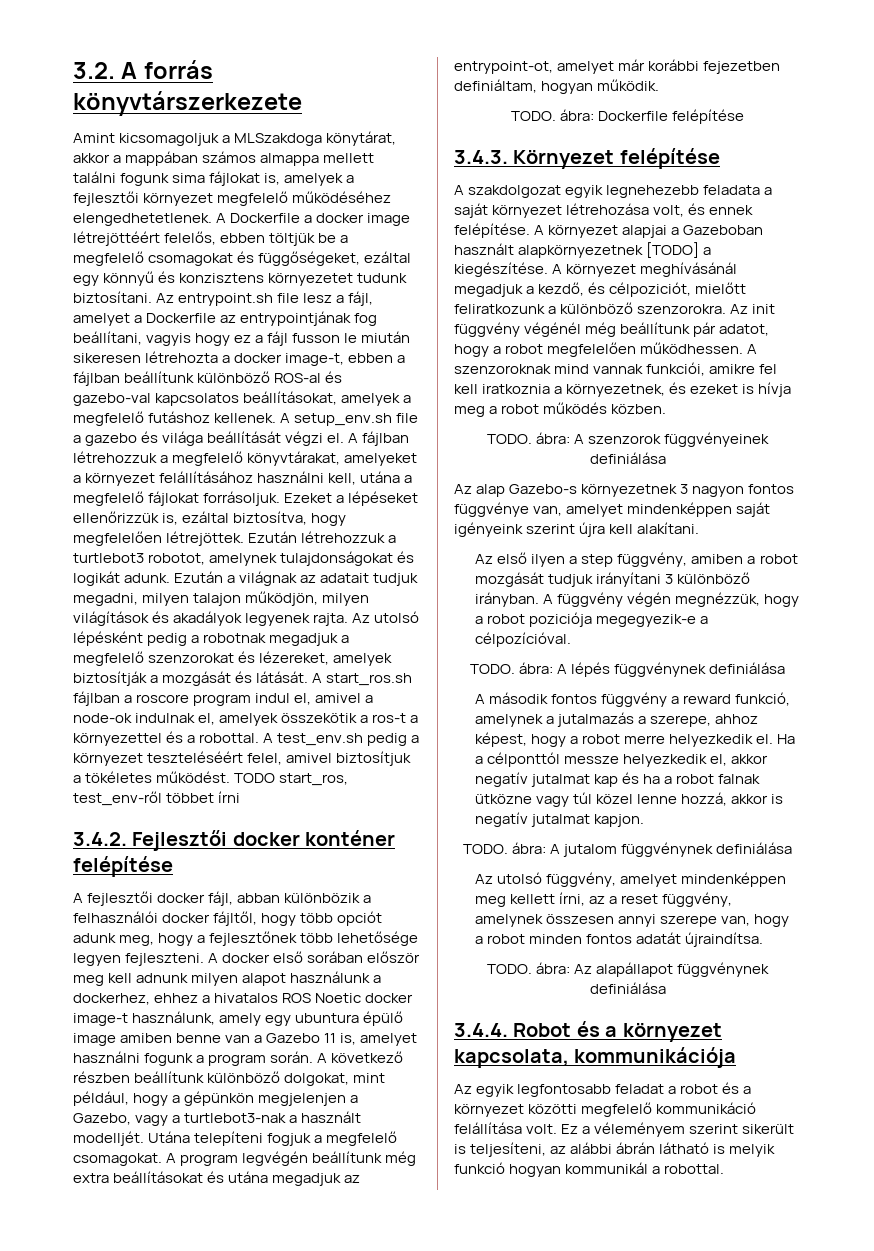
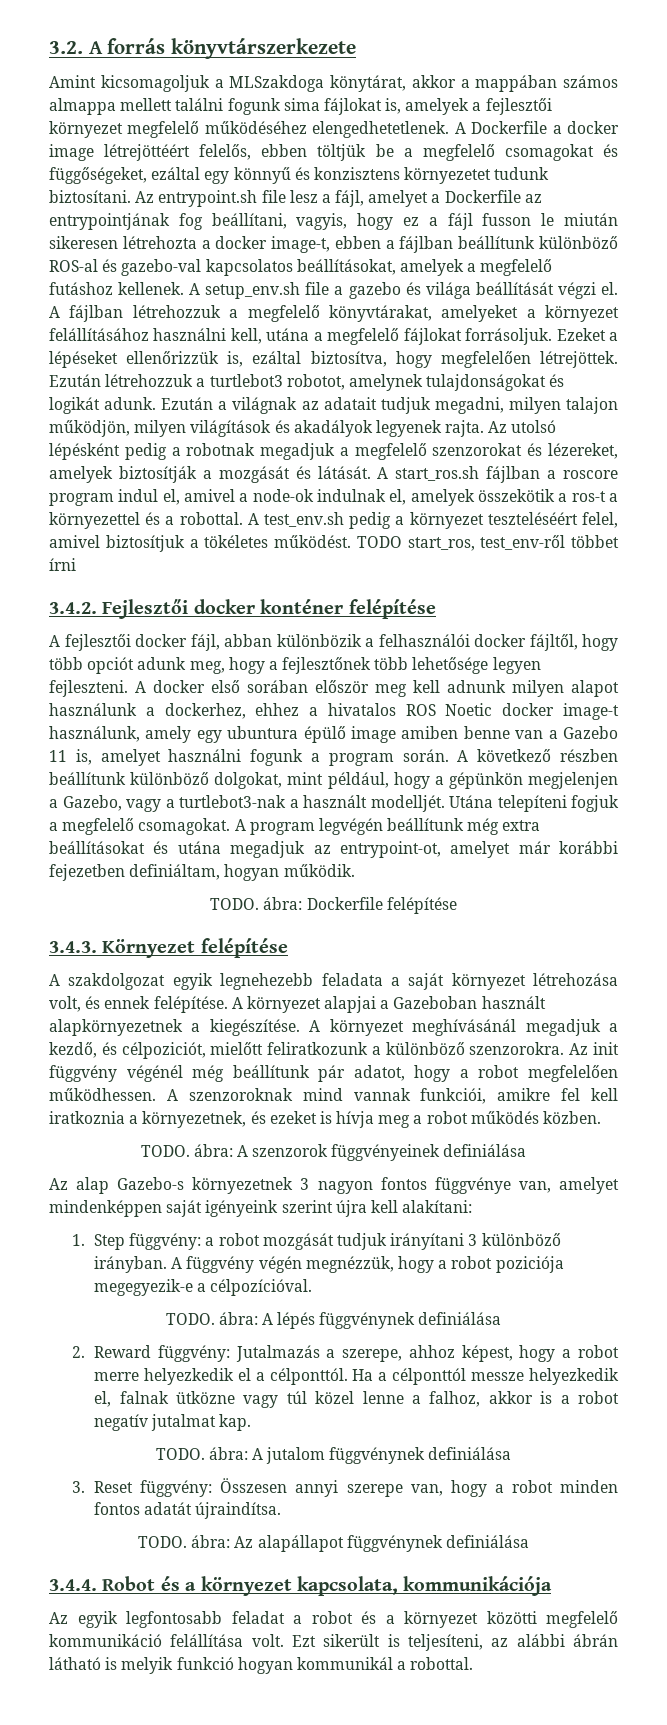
[146,333,192,346] vagyis -> [296,213,348,230] vagyis,
[646,242,700,258] [TODO] -> (183, 1027) none
[637,522,700,534] [475,552,744,567] alakítani. // Az első ilyen a step függvény, amiben -> [402,1200,473,1213] [71,1233,202,1250] alakítani: // 1. Step függvény:
[475,692,791,707] [475,712,635,727] A második fontos függvény a reward funkció, amelynek a jutalmazás -> [71,1345,320,1362] 2. Reward függvény: Jutalmazás
[756,734,774,744] el. -> [237,1368,348,1385] el a célponttól.
[731,754,769,764] [475,772,715,787] akkor negatív jutalmat kap és ha a robot -> (112, 1399) none
[681,792,784,806] [475,812,645,827] hozzá, akkor is negatív jutalmat kapjon. -> [411,1391,619,1407] [94,1414,252,1431] a falhoz, akkor is a robot negatív jutalmat kap.
[475,872,787,887] [475,892,733,907] [475,914,615,927] Az utolsó függvény, amelyet mindenképpen meg kellett írni, az a reset függvény, amelynek összesen -> [71,1478,288,1497] 3. Reset függvény: Összesen
[561,1122,739,1137] Ez a véleményem szerint -> [292,1635,316,1647] Ezt

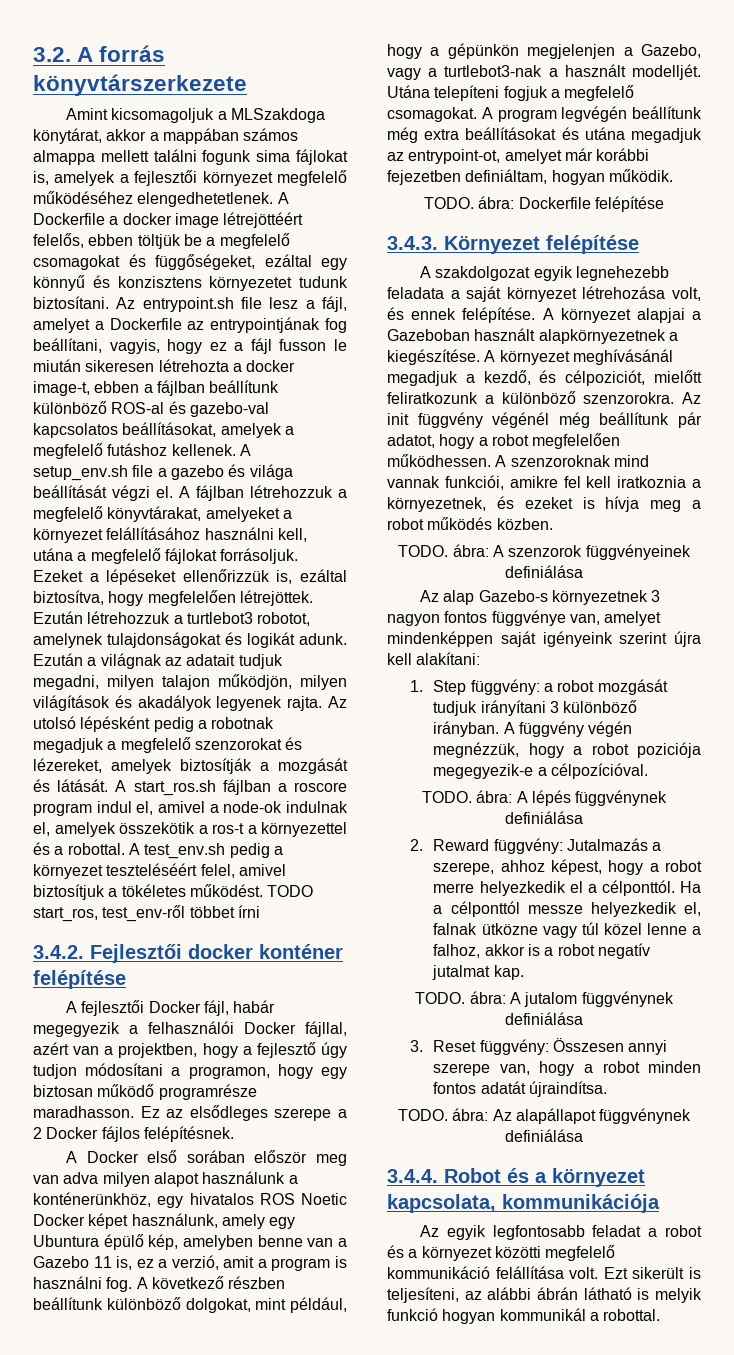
[135,634,618,651] [49,657,541,674] [49,680,205,697] docker fájl, abban különbözik a felhasználói docker fájltől, hogy több opciót adunk meg, hogy a fejlesztőnek több lehetősége legyen fejleszteni. A docker -> [148,1000,276,1016] [33,1021,347,1037] [33,1042,347,1058] [33,1063,348,1079] [33,1084,257,1100] [33,1105,347,1121] [33,1126,234,1142] [66,1151,139,1163] Docker fájl, habár megegyezik a felhasználói Docker fájllal, azért van a projektben, hogy a fejlesztő úgy tudjon módosítani a programon, hogy egy biztosan működő programrésze maradhasson. Ez az elsődleges szerepe a 2 Docker fájlos felépítésnek. // A Docker
[413,680,506,693] kell adnunk -> [33,1172,99,1184] van adva
[164,703,319,719] dockerhez, ehhez a -> [33,1192,184,1208] konténerünkhöz, egy
[502,703,619,720] docker image-t -> [33,1213,129,1229] Docker képet
[227,726,459,743] ubuntura épülő image amiben -> [33,1234,253,1250] Ubuntura épülő kép, amelyben
[100,749,449,766] amelyet használni fogunk a program során. -> [136,1255,347,1271] [33,1276,133,1292] ez a verzió, amit a program is használni fog.

